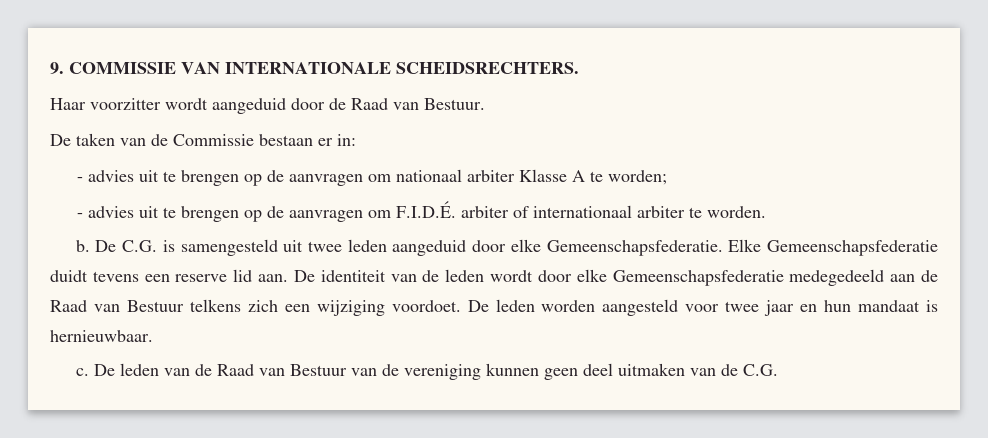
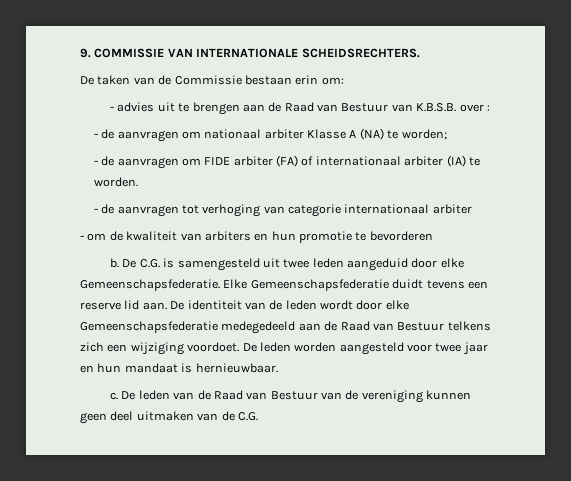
[50,98,485,114] // Haar voorzitter wordt aangeduid door de Raad van Bestuur. -> (420, 53) none
[318,134,356,146] [76,170,262,186] er in: // - advies uit te brengen op -> [295,75,344,85] [110,102,490,115] [93,133,98,138] erin om: // - advies uit te brengen aan de Raad van Bestuur van K.B.S.B. over : // -
(585, 176) none -> [359,128,384,140] (NA)
[87,201,509,222] advies uit te brengen op de aanvragen om F.I.D.É. arbiter -> [101,155,299,169] de aanvragen om FIDE arbiter (FA)
(685, 212) none -> [446,155,466,167] (IA)
(766, 212) none -> [93,204,472,217] [80,231,433,243] // - de aanvragen tot verhoging van categorie internationaal arbiter // - om de kwaliteit van arbiters en hun promotie te bevorderen

